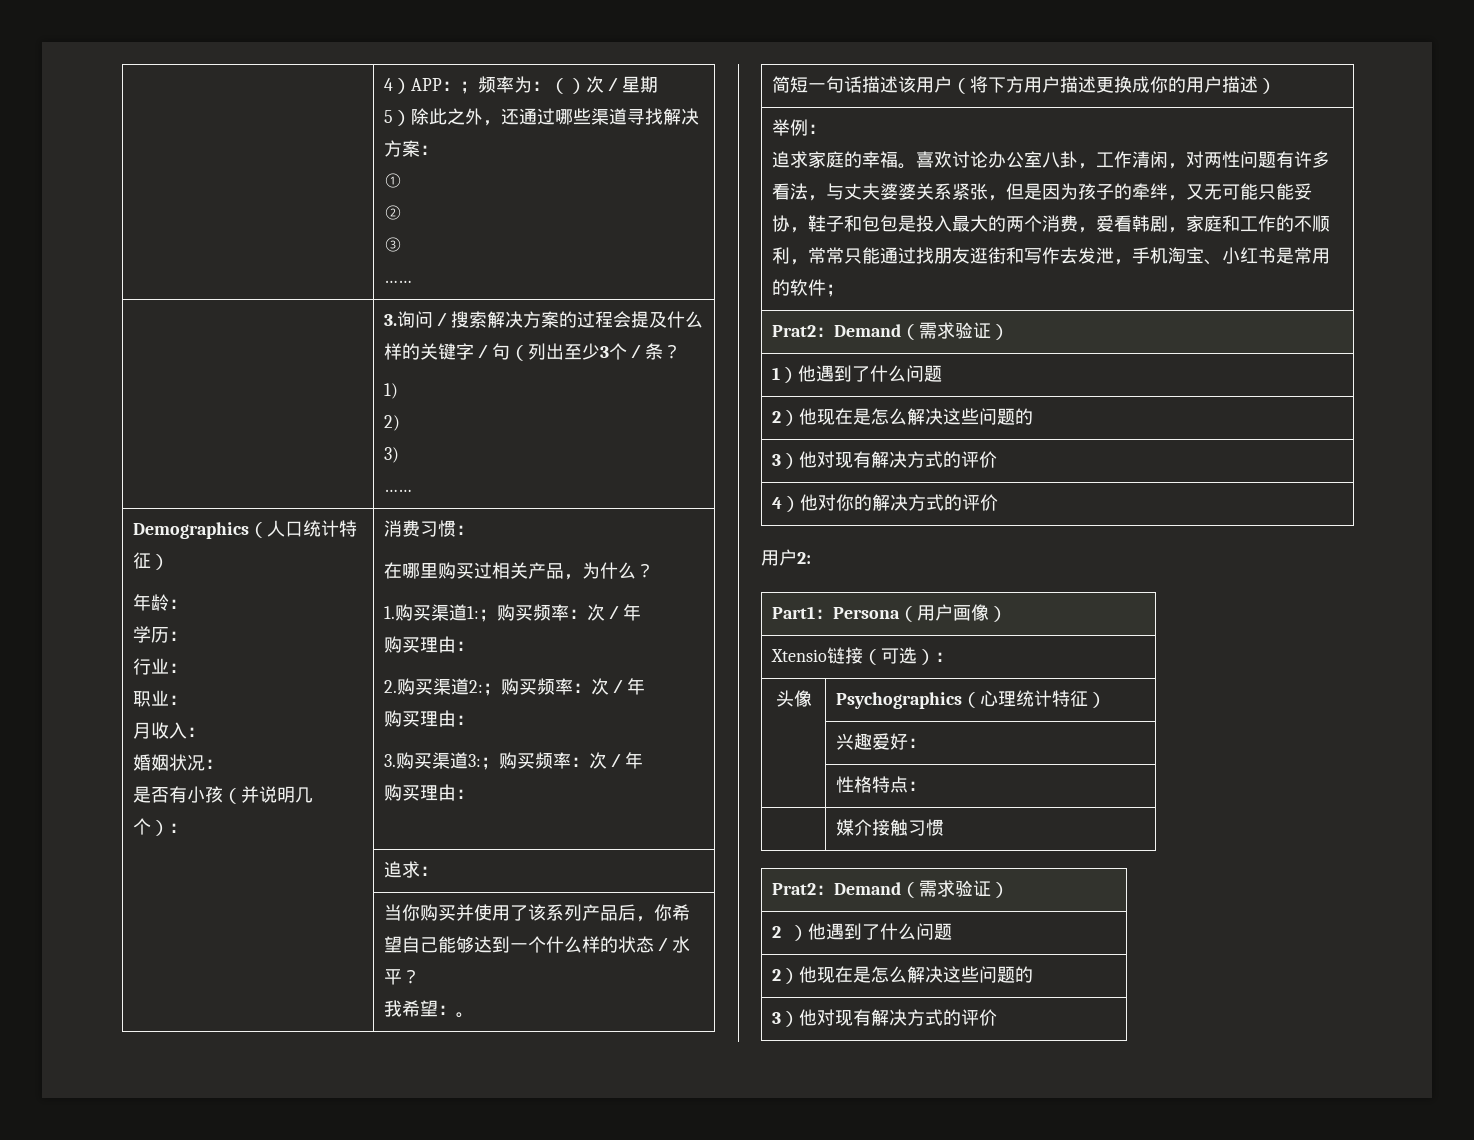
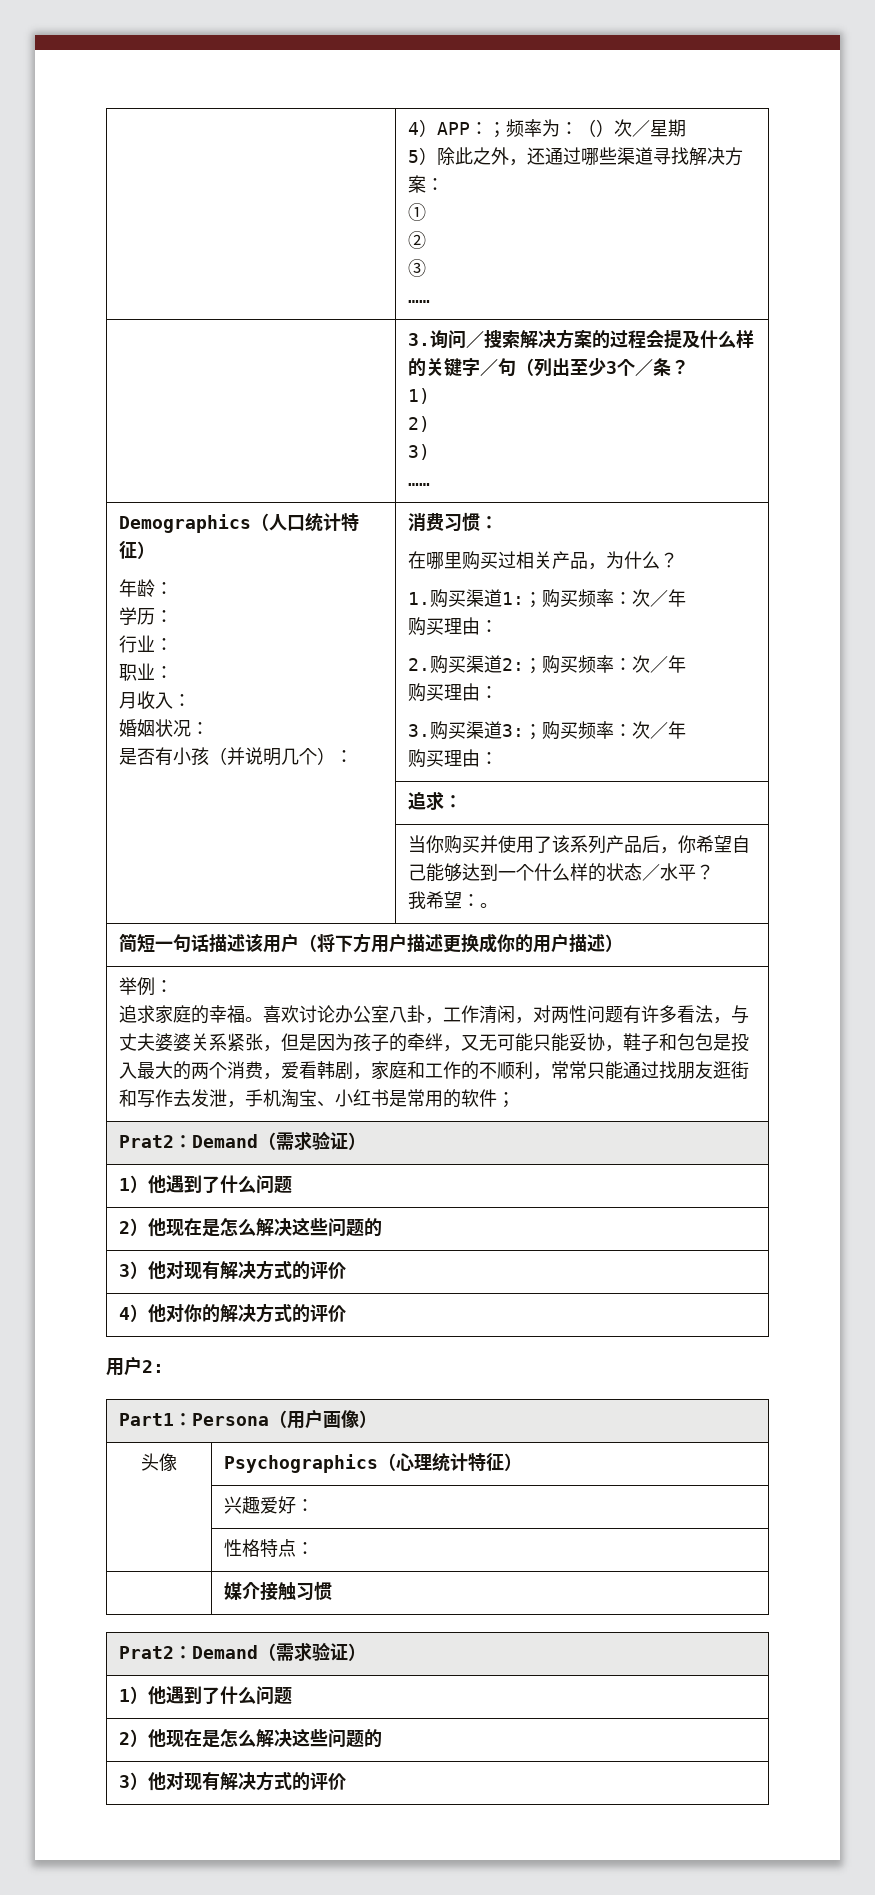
[770,647,953,665] // Xtensio链接（可选）： -> (377, 1419) none
[771,926,781,938] 2 -> [118,1689,130,1702] 1

